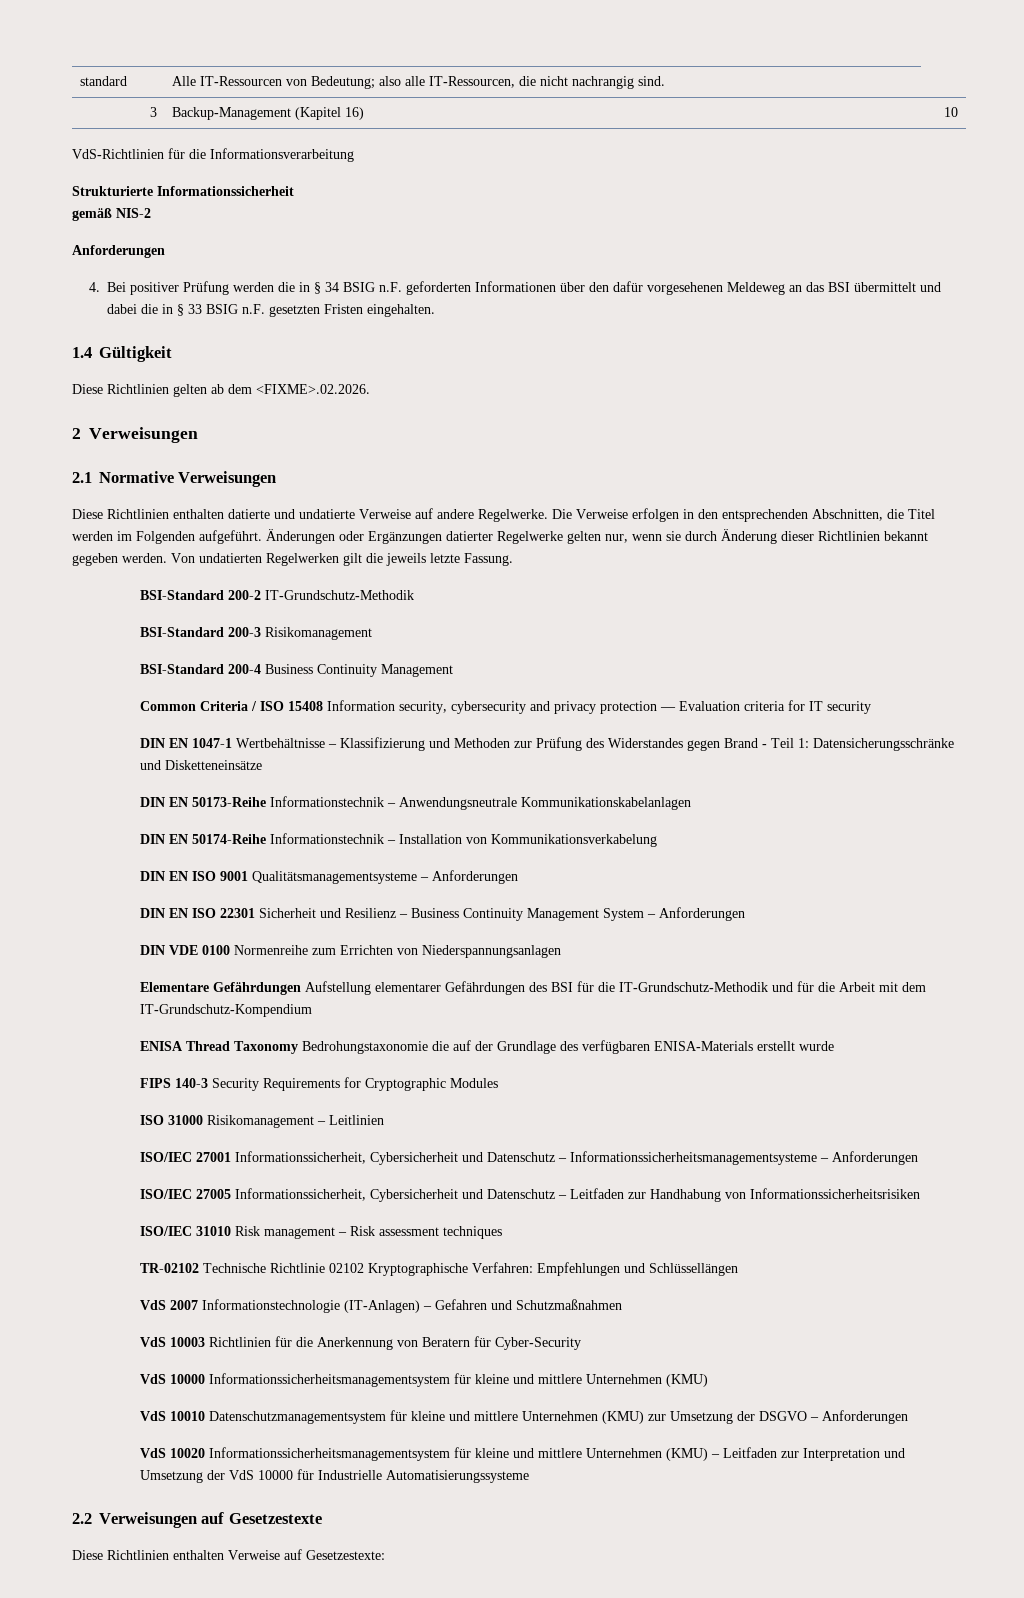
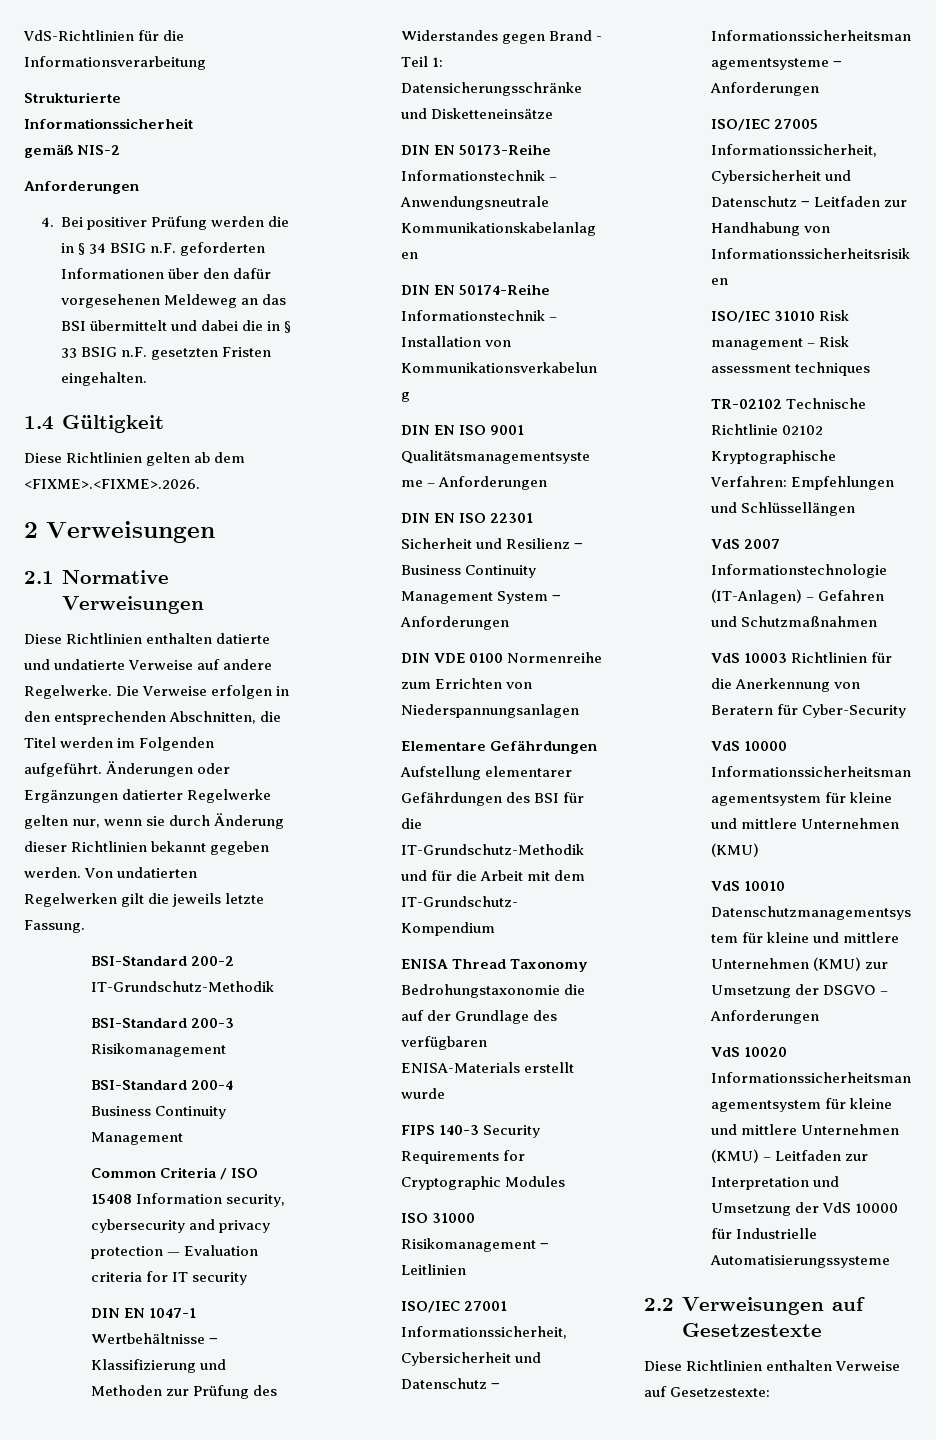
[79,76,127,86] [171,76,665,89] [150,107,158,117] [171,107,364,120] [944,107,959,117] standard | Alle IT-Ressourcen von Bedeutung; also alle IT-Ressourcen, die nicht nachrangig sind. // 3 | Backup-Management (Kapitel 16) | 10 // -> (23, 35) none
[256,384,370,394] <FIXME>.02.2026. -> [24,479,200,489] <FIXME>.<FIXME>.2026.

